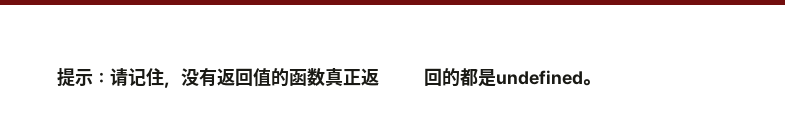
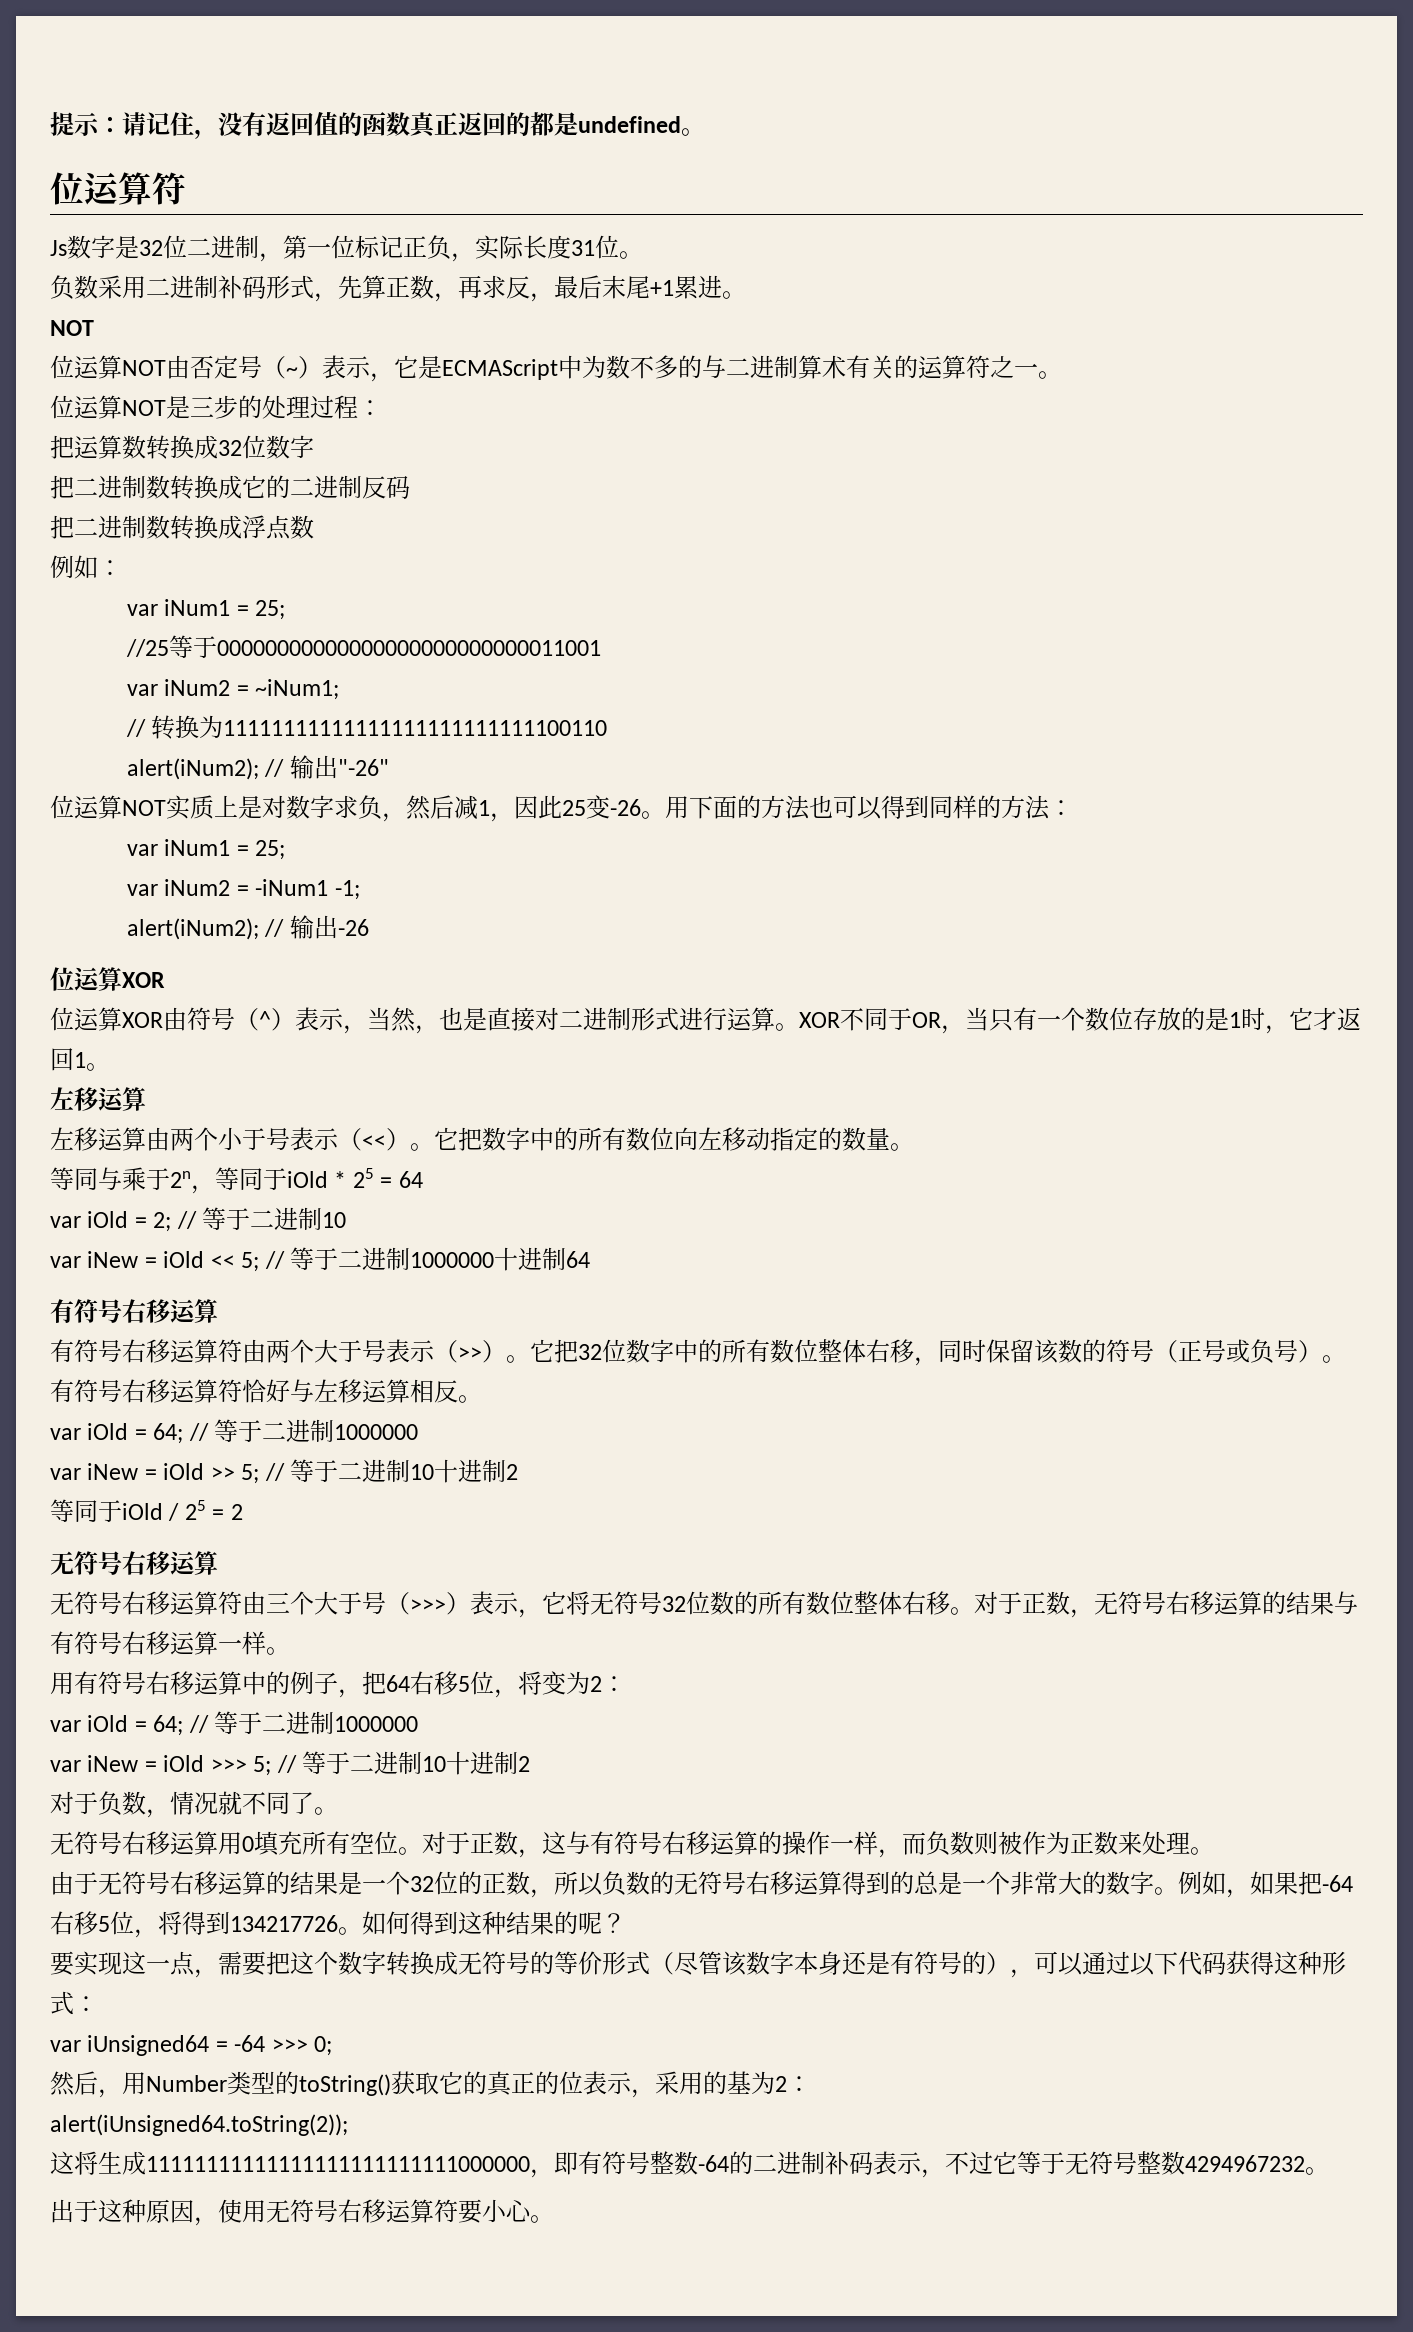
(600, 82) none -> [50,172,186,205] [50,235,643,262] [50,275,746,302] [50,320,94,336] [50,355,1062,382] [50,395,382,419] [50,435,314,460] [50,475,410,500] [50,515,314,540] [50,555,122,579] [126,599,286,620] [125,635,601,658] [126,679,340,700] [125,715,608,740] [126,755,389,780] [50,795,1073,822] [126,839,286,860] [126,879,360,900] [126,915,369,940] [50,967,165,991] [50,1007,1361,1034] [50,1048,110,1071] [50,1087,146,1111] [50,1127,914,1151] [50,1167,423,1194] [50,1207,347,1232] [50,1247,591,1272] [50,1299,218,1323] [50,1339,1346,1366] [50,1379,482,1403] [50,1419,419,1444] [50,1459,519,1484] [50,1499,243,1522] [50,1551,218,1575] [50,1591,1358,1618] [50,1631,290,1655] [50,1671,626,1698] [50,1711,419,1736] [50,1751,531,1776] [50,1791,338,1818] [50,1831,1214,1858] [50,1871,1353,1898] [50,1911,626,1938] [50,1951,1346,1978] [50,1991,98,2015] [50,2035,333,2056] [50,2071,811,2098] [50,2114,348,2136] [50,2151,1329,2178] [50,2199,554,2226] // 位运算符 // Js数字是32位二进制，第一位标记正负，实际长度31位。 // 负数采用二进制补码形式，先算正数，再求反，最后末尾+1累进。 // NOT // 位运算NOT由否定号（~）表示，它是ECMAScript中为数不多的与二进制算术有关的运算符之一。 // 位运算NOT是三步的处理过程： // 把运算数转换成32位数字 // 把二进制数转换成它的二进制反码 // 把二进制数转换成浮点数 // 例如： // var iNum1 = 25; // //25等于00000000000000000000000000011001 // var iNum2 = ~iNum1; // // 转换为11111111111111111111111111100110 // alert(iNum2); // 输出"-26" // 位运算NOT实质上是对数字求负，然后减1，因此25变-26。用下面的方法也可以得到同样的方法： // var iNum1 = 25; // var iNum2 = -iNum1 -1; // alert(iNum2); // 输出-26 // 位运算XOR // 位运算XOR由符号（^）表示，当然，也是直接对二进制形式进行运算。XOR不同于OR，当只有一个数位存放的是1时，它才返回1。 // 左移运算 // 左移运算由两个小于号表示（<<）。它把数字中的所有数位向左移动指定的数量。 // 等同与乘于2n，等同于iOld * 25 = 64 // var iOld = 2; // 等于二进制10 // var iNew = iOld << 5; // 等于二进制1000000十进制64 // 有符号右移运算 // 有符号右移运算符由两个大于号表示（>>）。它把32位数字中的所有数位整体右移，同时保留该数的符号（正号或负号）。有符号右移运算符恰好与左移运算相反。 // var iOld = 64; // 等于二进制1000000 // var iNew = iOld >> 5; // 等于二进制10十进制2 // 等同于iOld / 25 = 2 // 无符号右移运算 // 无符号右移运算符由三个大于号（>>>）表示，它将无符号32位数的所有数位整体右移。对于正数，无符号右移运算的结果与有符号右移运算一样。 // 用有符号右移运算中的例子，把64右移5位，将变为2： // var iOld = 64; // 等于二进制1000000 // var iNew = iOld >>> 5; // 等于二进制10十进制2 // 对于负数，情况就不同了。 // 无符号右移运算用0填充所有空位。对于正数，这与有符号右移运算的操作一样，而负数则被作为正数来处理。 // 由于无符号右移运算的结果是一个32位的正数，所以负数的无符号右移运算得到的总是一个非常大的数字。例如，如果把-64右移5位，将得到134217726。如何得到这种结果的呢？ // 要实现这一点，需要把这个数字转换成无符号的等价形式（尽管该数字本身还是有符号的），可以通过以下代码获得这种形式： // var iUnsigned64 = -64 >>> 0; // 然后，用Number类型的toString()获取它的真正的位表示，采用的基为2： // alert(iUnsigned64.toString(2)); // 这将生成11111111111111111111111111000000，即有符号整数-64的二进制补码表示，不过它等于无符号整数4294967232。 // 出于这种原因，使用无符号右移运算符要小心。

